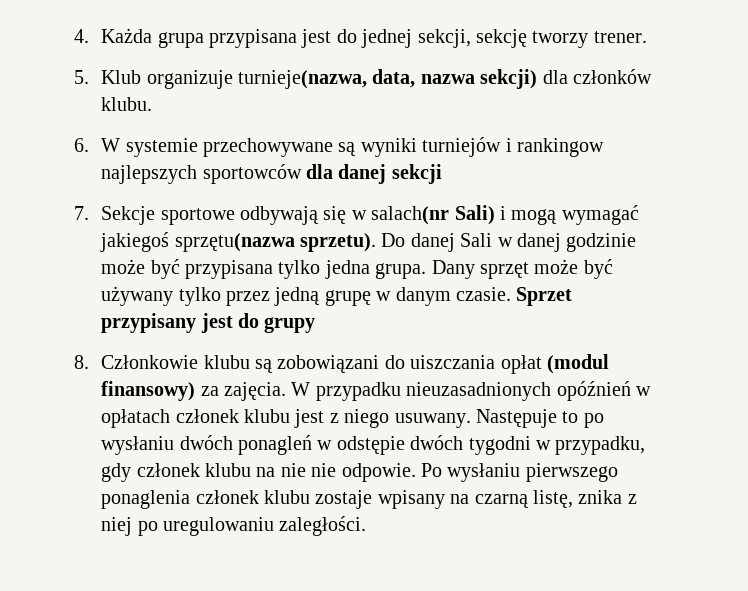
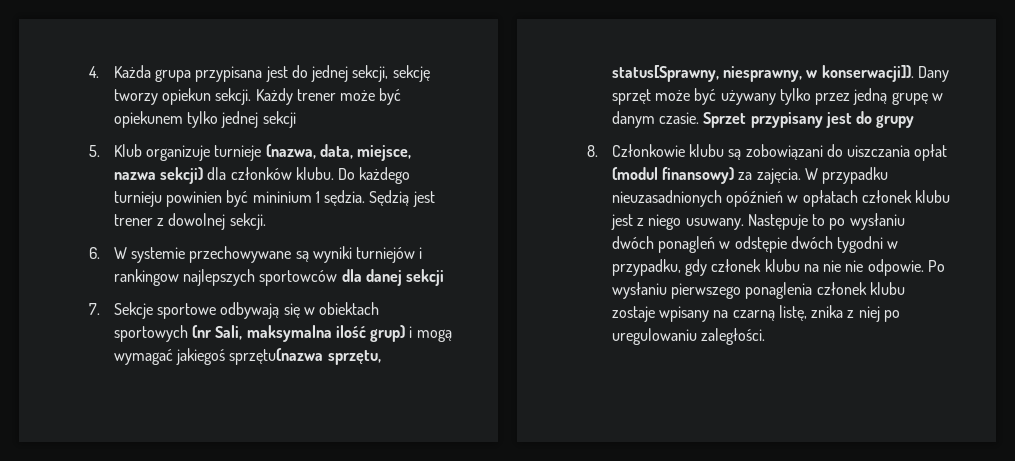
[593,31,647,43] trener. -> [161,88,402,105] [113,111,296,128] opiekun sekcji. Każdy trener może być opiekunem tylko jednej sekcji
[238,69,416,89] turnieje(nazwa, data, -> [214,144,412,161] turnieje (nazwa, data, miejsce,
(153, 104) none -> [338,167,411,184] [113,190,435,207] [113,213,266,230] Do każdego turnieju powinien być mininium 1 sędzia. Sędzią jest trener z dowolnej sekcji.
[371,205,495,225] salach(nr Sali) -> [319,302,380,315] [113,325,406,342] obiektach sportowych (nr Sali, maksymalna ilość grup)
[300,233,637,252] [101,259,427,279] sprzetu). Do danej Sali w danej godzinie może być przypisana tylko jedna grupa. -> [327,350,381,365] [611,65,914,82] sprzętu, status[Sprawny, niesprawny, w konserwacji]).

